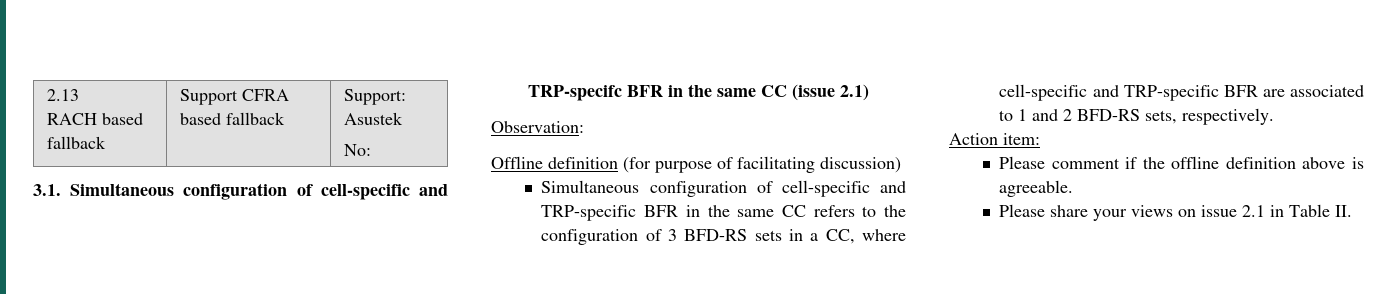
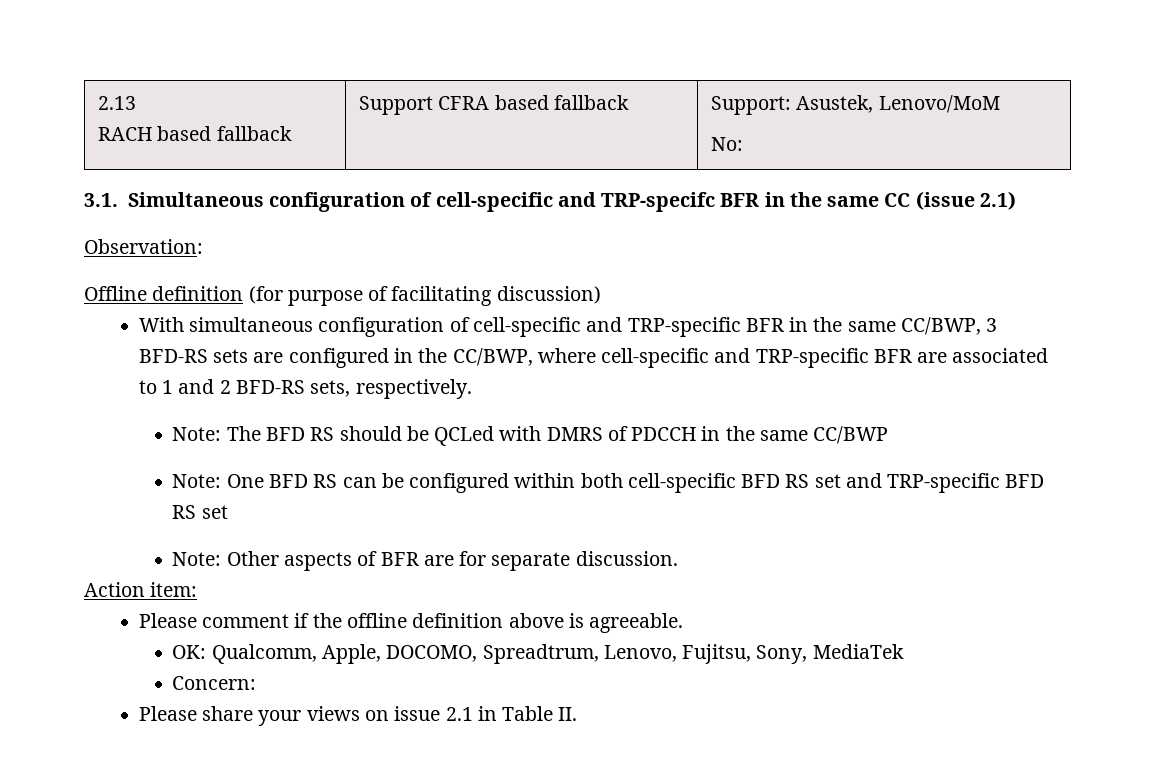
[343,112,403,125] Asustek -> [796,95,1000,113] Asustek, Lenovo/MoM
[541,180,640,193] Simultaneous -> [138,317,314,332] With simultaneous
[781,205,906,217] [541,229,855,245] CC refers to the configuration of 3 BFD-RS sets in a CC, -> [900,317,998,335] [138,348,533,368] CC/BWP, 3 BFD-RS sets are configured in the CC/BWP,
(1275, 116) none -> [172,426,889,446] [172,473,1045,493] [172,505,228,519] [172,551,678,571] // Note: The BFD RS should be QCLed with DMRS of PDCCH in the same CC/BWP // Note: One BFD RS can be configured within both cell-specific BFD RS set and TRP-specific BFD RS set // Note: Other aspects of BFR are for separate discussion.
(1074, 188) none -> [172,644,904,664] [172,676,257,690] // OK: Qualcomm, Apple, DOCOMO, Spreadtrum, Lenovo, Fujitsu, Sony, MediaTek // Concern:

